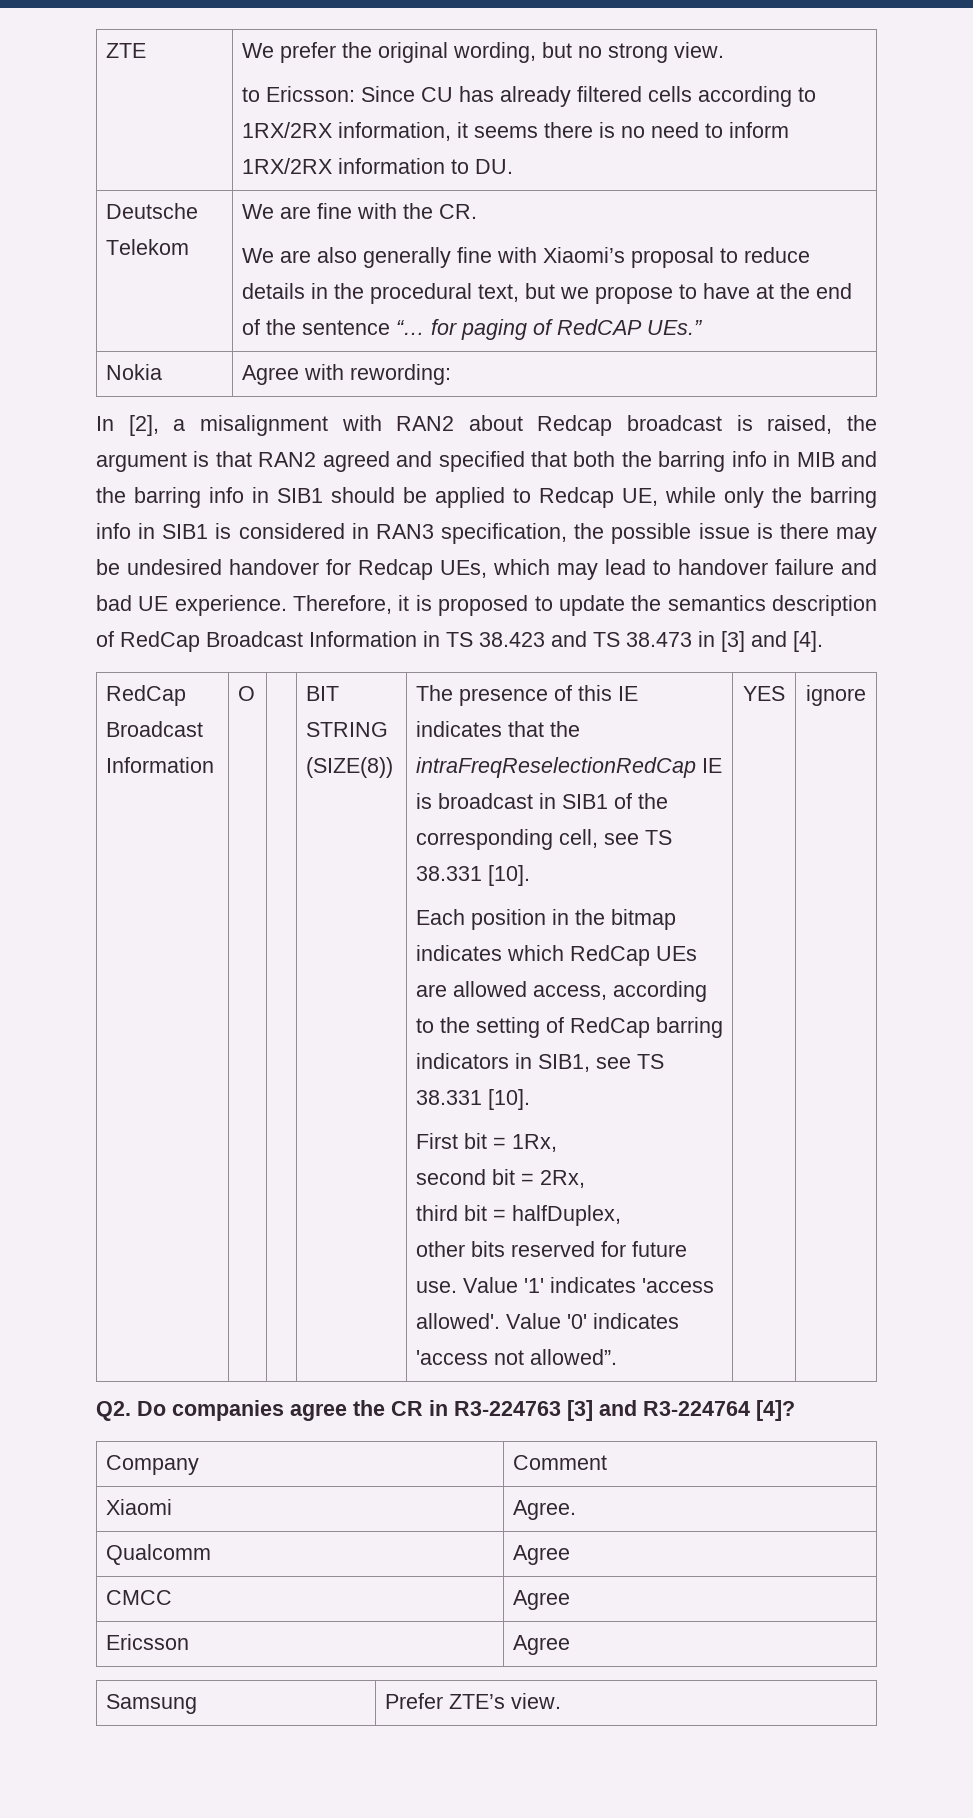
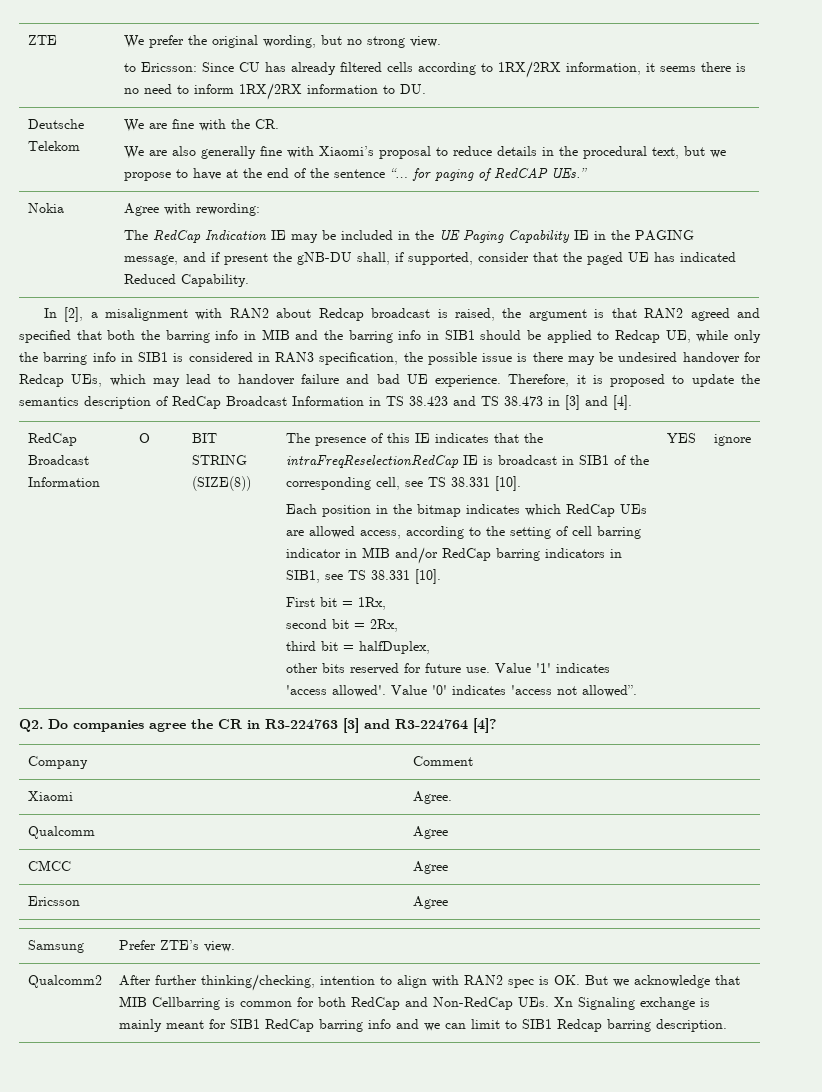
(451, 374) none -> [123,230,694,243] [123,252,736,265] [123,274,249,287] // The RedCap Indication IE may be included in the UE Paging Capability IE in the PAGING message, and if present the gNB-DU shall, if supported, consider that the paged UE has indicated Reduced Capability.
(564, 1025) none -> [571,526,641,539] [285,547,438,564] cell barring indicator in MIB and/or
(561, 1701) none -> [27,975,102,988] [118,974,740,991] [118,996,710,1010] [118,1019,727,1032] // Qualcomm2 | After further thinking/checking, intention to align with RAN2 spec is OK. But we acknowledge that MIB Cellbarring is common for both RedCap and Non-RedCap UEs. Xn Signaling exchange is mainly meant for SIB1 RedCap barring info and we can limit to SIB1 Redcap barring description.

